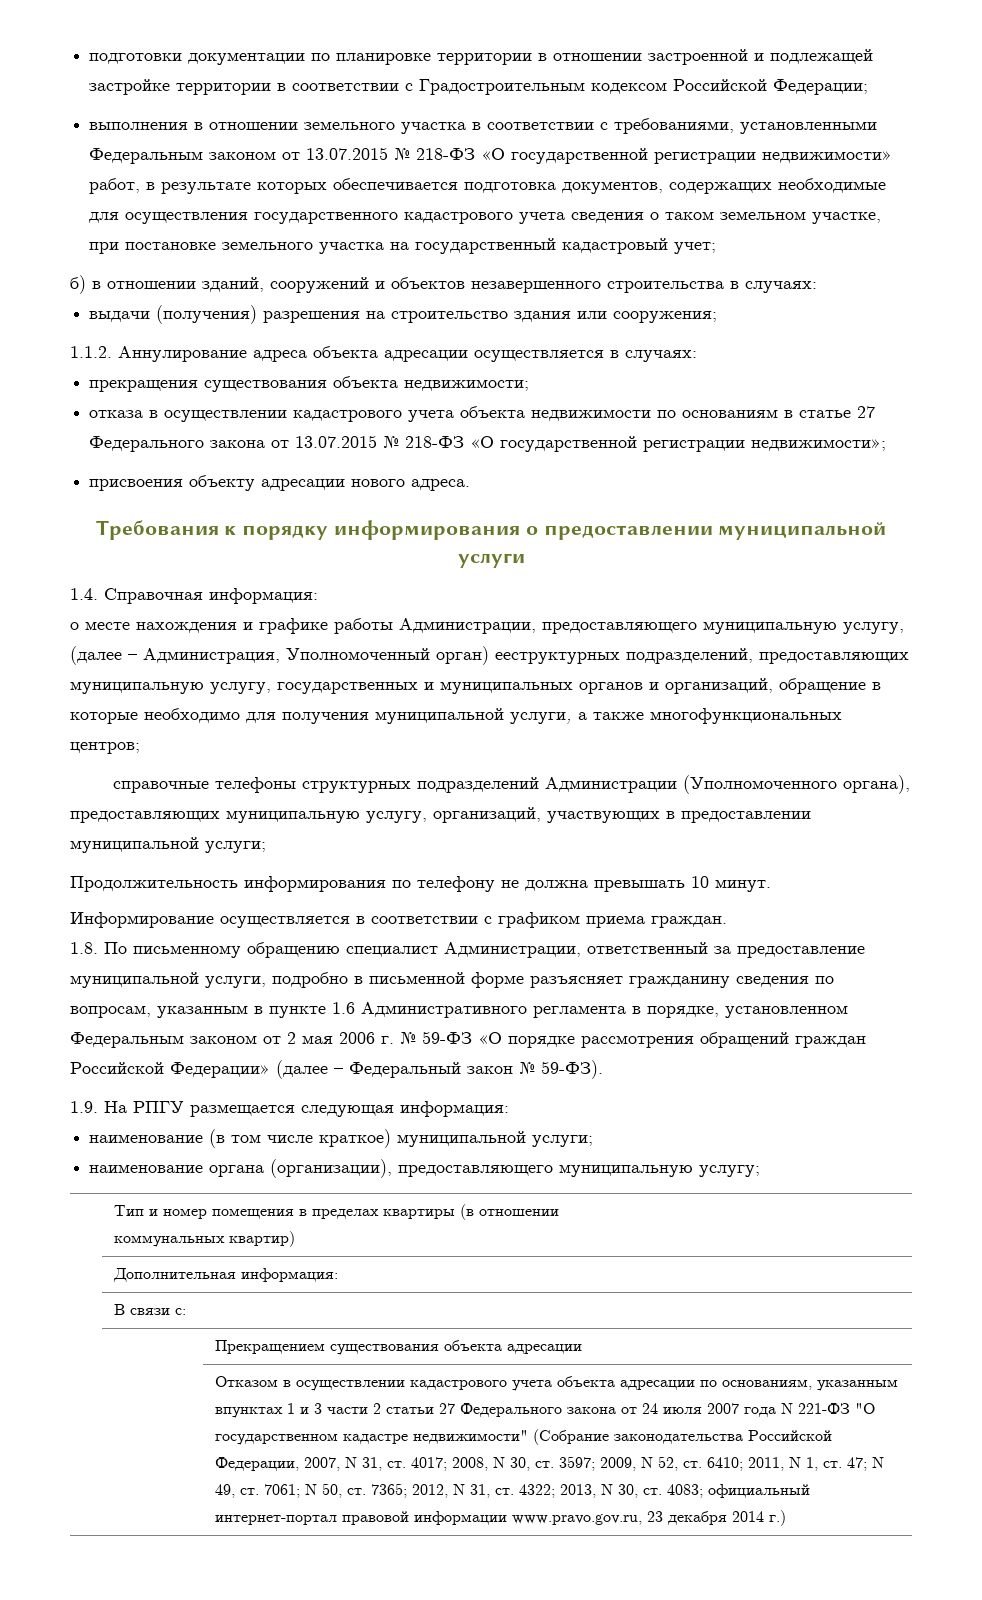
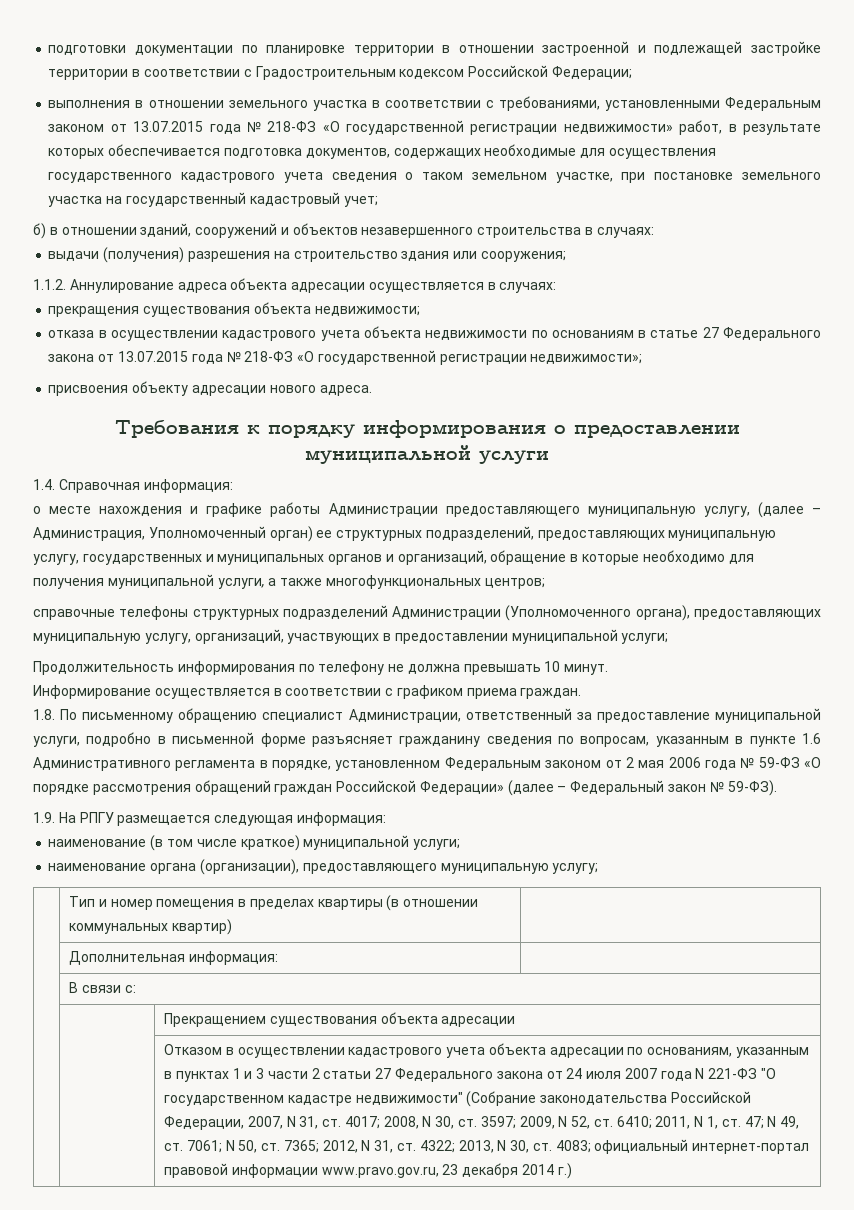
(389, 153) none -> [209,124,241,134] года
(378, 441) none -> [191,354,223,364] года
[399,618,536,634] Администрации, -> [328,503,438,517] Администрации
[495,652,620,664] ееструктурных -> [316,530,423,541] ее структурных
[381,1036,394,1044] г. -> [704,760,736,770] года
[214,1407,283,1418] впунктах -> [163,1071,229,1082] в пунктах

